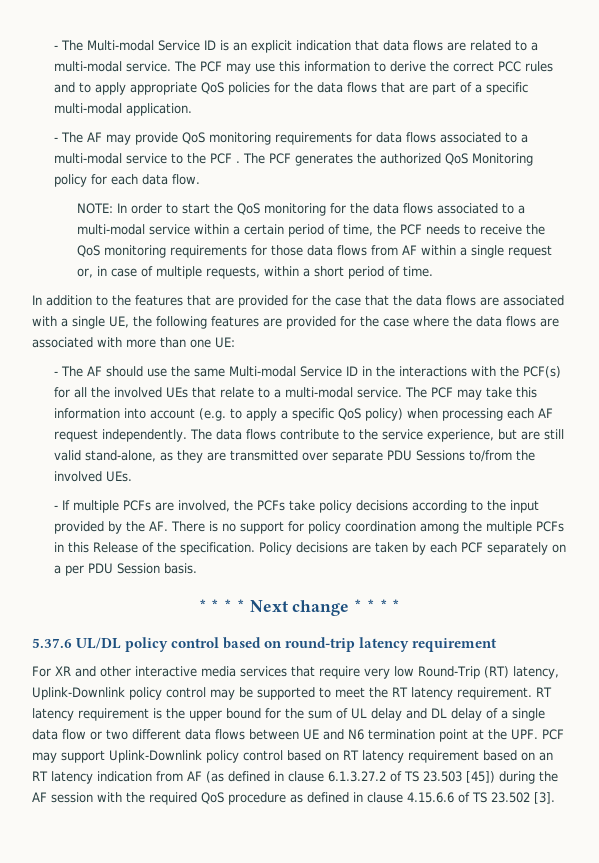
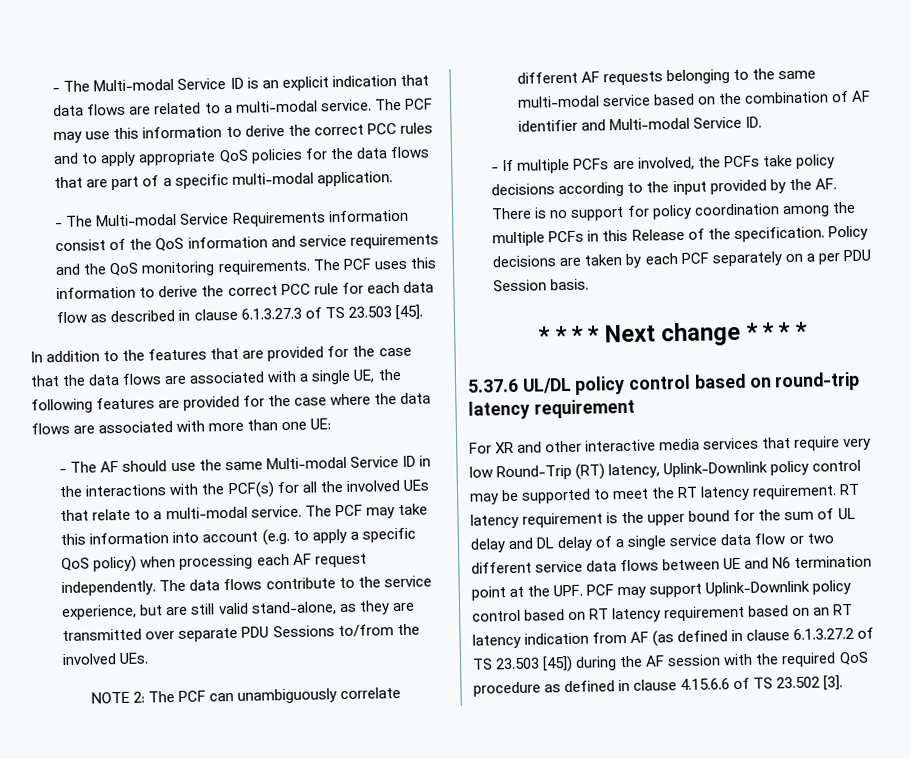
[87,132,529,145] [54,153,534,166] [54,174,201,187] [76,203,525,216] [76,224,545,237] [76,245,552,258] [76,266,433,279] AF may provide QoS monitoring requirements for data flows associated to a multi-modal service to the PCF . The PCF generates the authorized QoS Monitoring policy for each data flow. // NOTE: In order to start the QoS monitoring for the data flows associated to a multi-modal service within a certain period of time, the PCF needs to receive the QoS monitoring requirements for those data flows from AF within a single request or, in case of multiple requests, within a short period of time. -> [96,209,409,227] [55,233,439,252] [55,257,437,277] [56,281,434,300] [56,304,423,324] Multi-modal Service Requirements information consist of the QoS information and service requirements and the QoS monitoring requirements. The PCF uses this information to derive the correct PCC rule for each data flow as described in clause 6.1.3.27.3 of TS 23.503 [45].
(133, 476) none -> [90,687,401,704] [516,68,816,86] [516,90,871,108] [517,116,762,132] // NOTE 2: The PCF can unambiguously correlate different AF requests belonging to the same multi-modal service based on the combination of AF identifier and Multi-modal Service ID.
(545, 714) none -> [669,534,718,547] service
(181, 734) none -> [535,560,584,573] service

